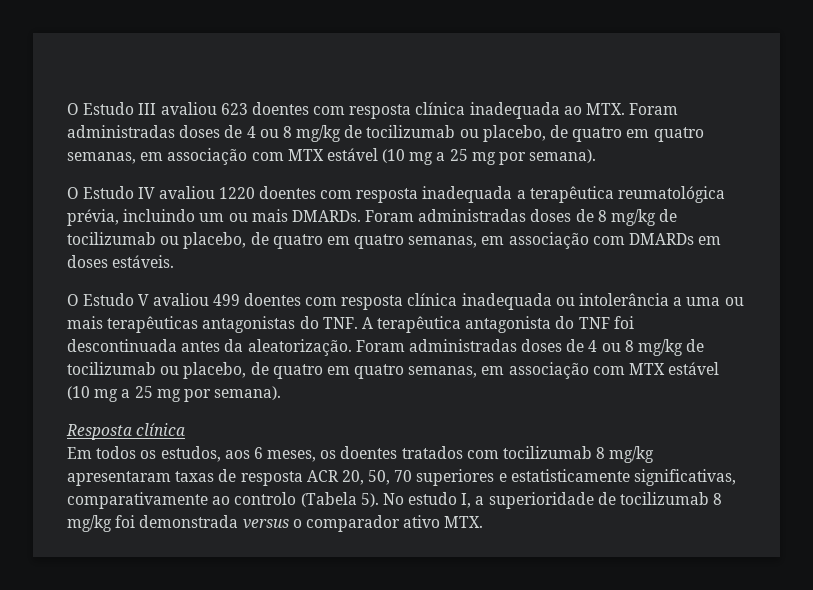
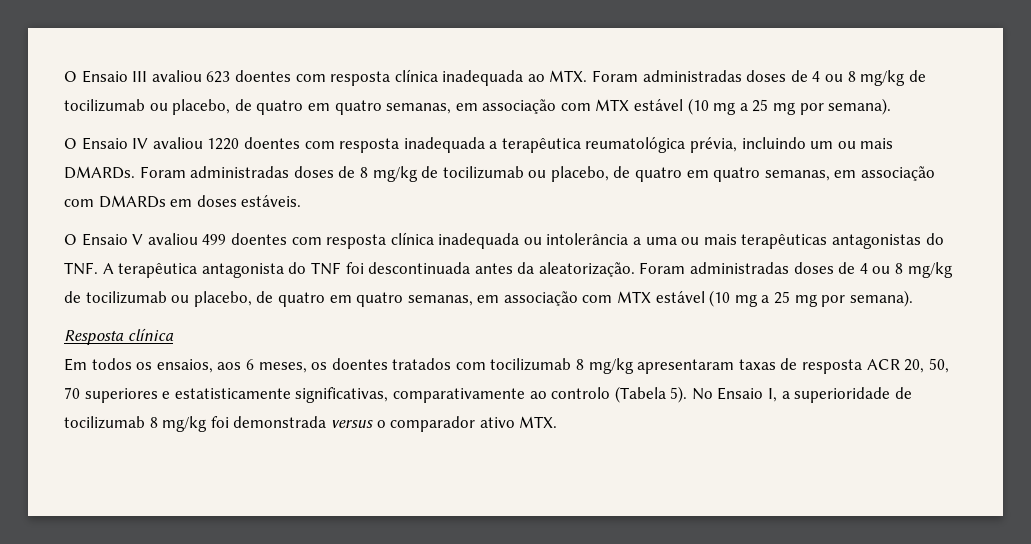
[67,102,135,115] O Estudo -> [64,70,128,83] O Ensaio
[83,186,135,199] Estudo -> [81,137,128,150] Ensaio
[83,293,135,306] Estudo -> [81,233,128,246] Ensaio
[160,446,221,462] estudos, -> [156,359,213,373] ensaios,
[408,492,458,505] estudo -> [717,387,764,400] Ensaio

